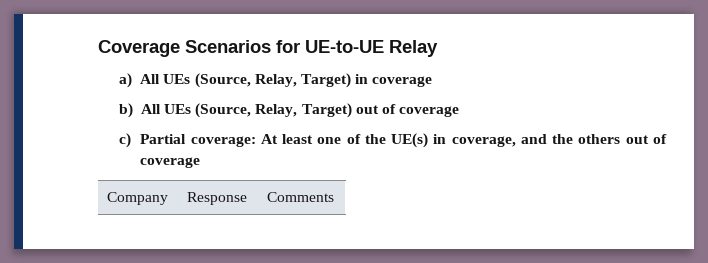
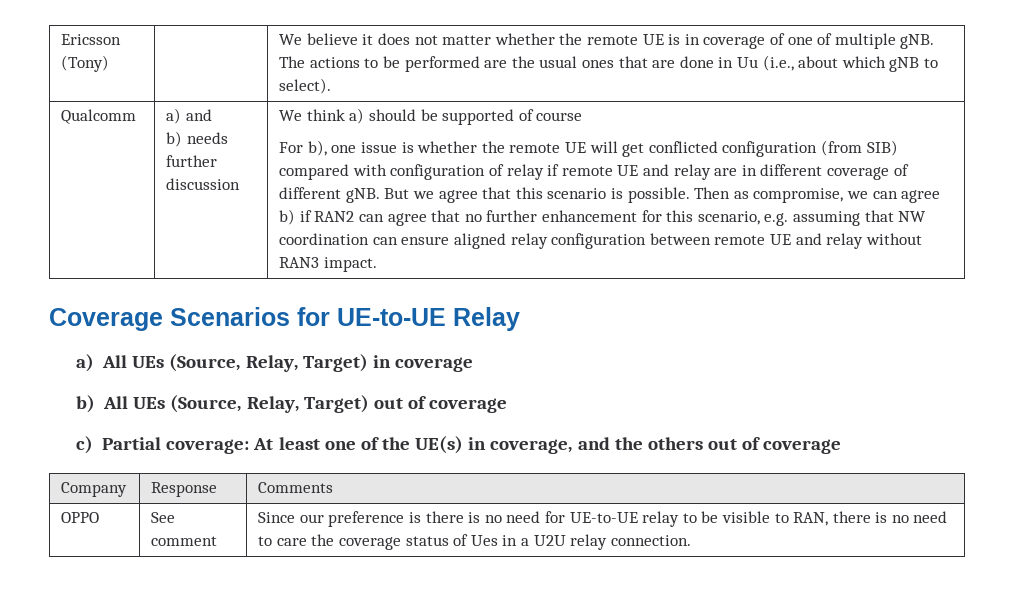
(98, 48) none -> [61,34,122,45] [61,55,110,72] [279,33,935,49] [279,55,938,72] [279,78,332,94] [61,109,137,124] [166,108,212,124] [166,131,228,147] [166,155,218,167] [166,178,241,190] [279,108,583,125] [279,140,898,157] [279,164,909,180] [279,187,941,203] [279,209,927,226] [279,233,922,249] [279,257,377,272] Ericsson (Tony) | | We believe it does not matter whether the remote UE is in coverage of one of multiple gNB. The actions to be performed are the usual ones that are done in Uu (i.e., about which gNB to select). // Qualcomm | a) and // b) needs further discussion | We think a) should be supported of course // For b), one issue is whether the remote UE will get conflicted configuration (from SIB) compared with configuration of relay if remote UE and relay are in different coverage of different gNB. But we agree that this scenario is possible. Then as compromise, we can agree b) if RAN2 can agree that no further enhancement for this scenario, e.g. assuming that NW coordination can ensure aligned relay configuration between remote UE and relay without RAN3 impact. //
(335, 197) none -> [61,512,100,523] [151,512,176,523] [151,536,218,546] [258,511,948,527] [258,534,691,550] // OPPO | See comment | Since our preference is there is no need for UE-to-UE relay to be visible to RAN, there is no need to care the coverage status of Ues in a U2U relay connection.

